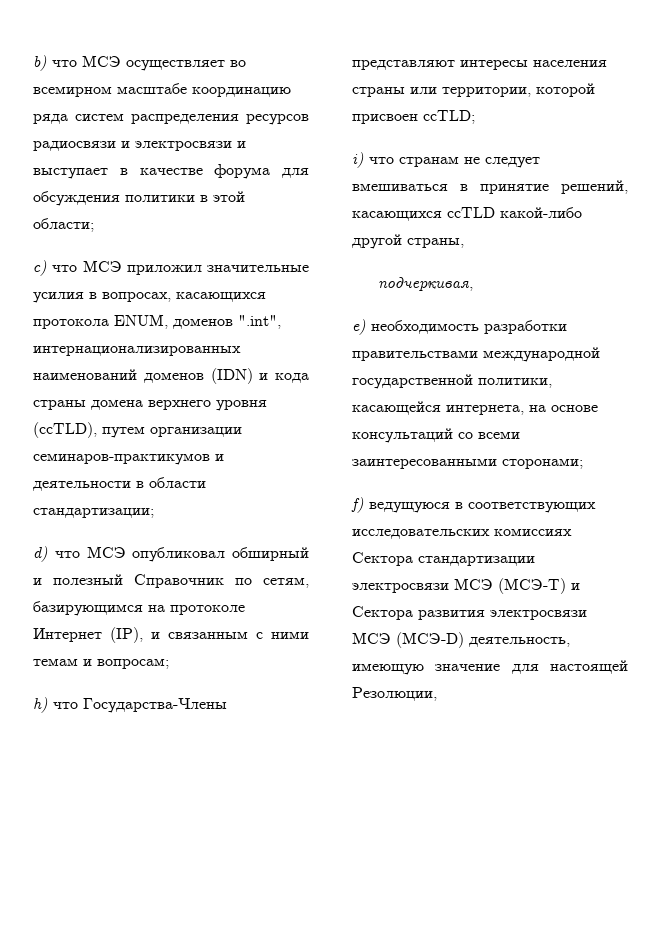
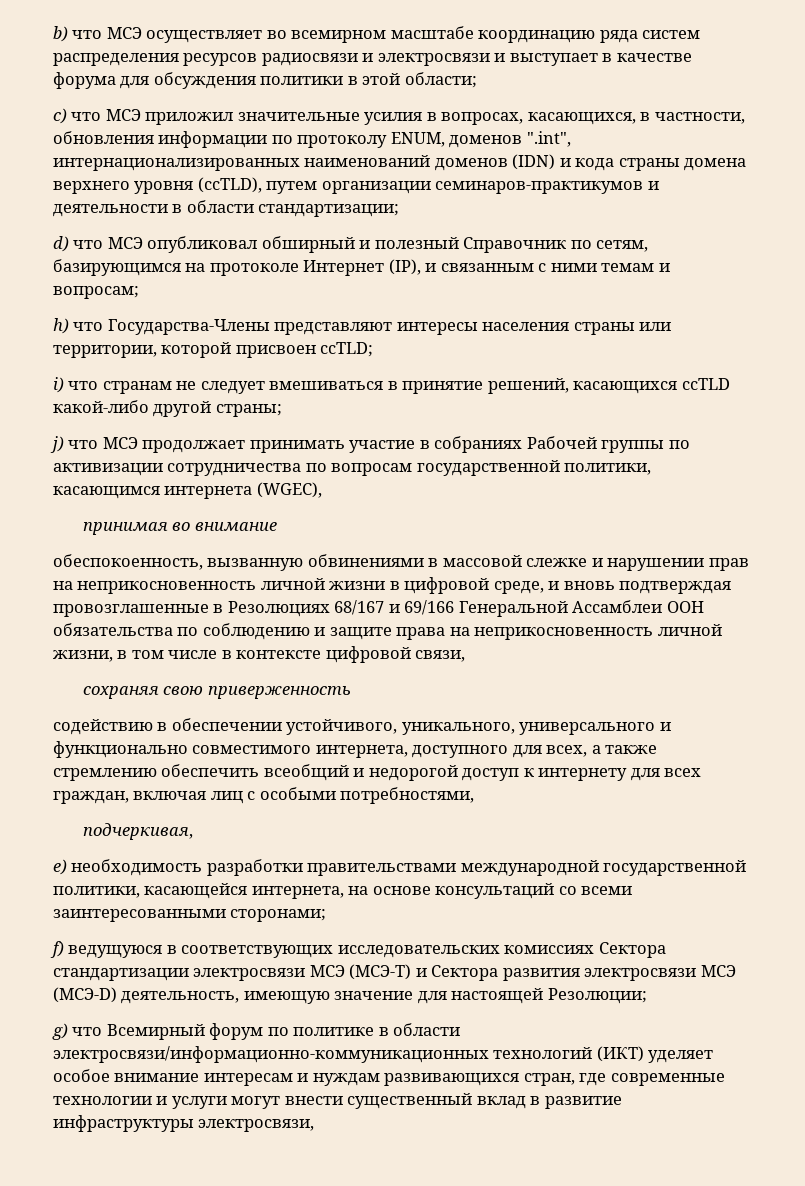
[176,292,266,302] [33,319,109,329] касающихся протокола -> [527,112,745,125] [53,131,388,148] касающихся, в частности, обновления информации по протоколу
[407,238,464,248] страны, -> [215,404,282,417] [50,436,690,453] [53,460,652,476] [53,482,322,499] [82,522,277,535] [53,554,749,571] [53,577,732,594] [53,600,704,617] [53,623,722,640] [53,646,466,663] [82,686,351,699] [53,718,671,735] [53,741,658,758] [53,764,702,781] [53,787,475,804] страны; // j) что МСЭ продолжает принимать участие в собраниях Рабочей группы по активизации сотрудничества по вопросам государственной политики, касающимся интернета (WGEC), // принимая во внимание // обеспокоенность, вызванную обвинениями в массовой слежке и нарушении прав на неприкосновенность личной жизни в цифровой среде, и вновь подтверждая провозглашенные в Резолюциях 68/167 и 69/166 Генеральной Ассамблеи ООН обязательства по соблюдению и защите права на неприкосновенность личной жизни, в том числе в контексте цифровой связи, // сохраняя свою приверженность // содействию в обеспечении устойчивого, уникального, универсального и функционально совместимого интернета, доступного для всех, а также стремлению обеспечить всеобщий и недорогой доступ к интернету для всех граждан, включая лиц с особыми потребностями,
[352,687,437,701] Резолюции, -> [547,988,647,1004] [52,1023,461,1040] [53,1046,714,1063] [53,1069,725,1086] [53,1093,622,1109] [53,1115,315,1132] Резолюции; // g) что Всемирный форум по политике в области электросвязи/информационно-коммуникационных технологий (ИКТ) уделяет особое внимание интересам и нуждам развивающихся стран, где современные технологии и услуги могут внести существенный вклад в развитие инфраструктуры электросвязи,

